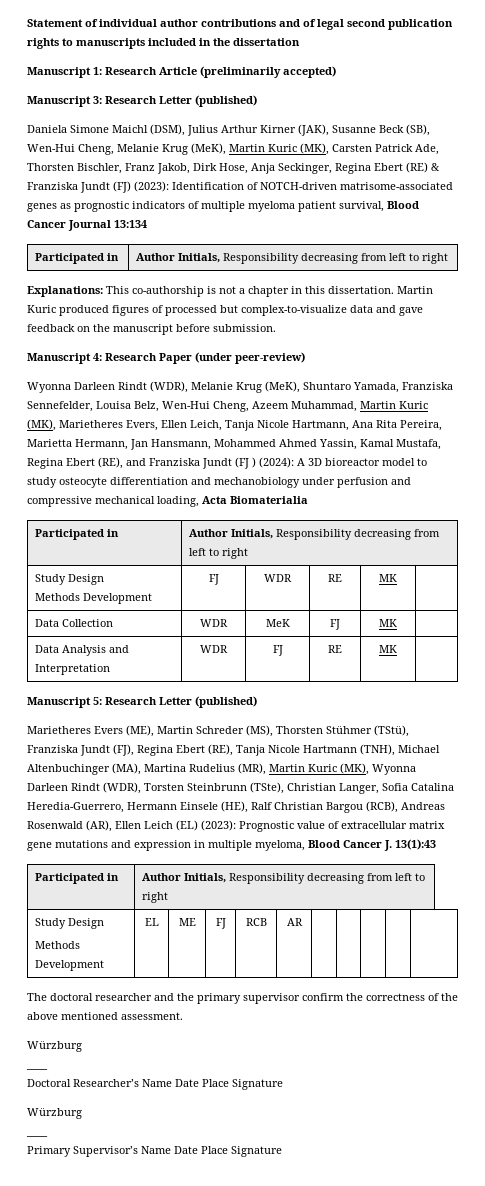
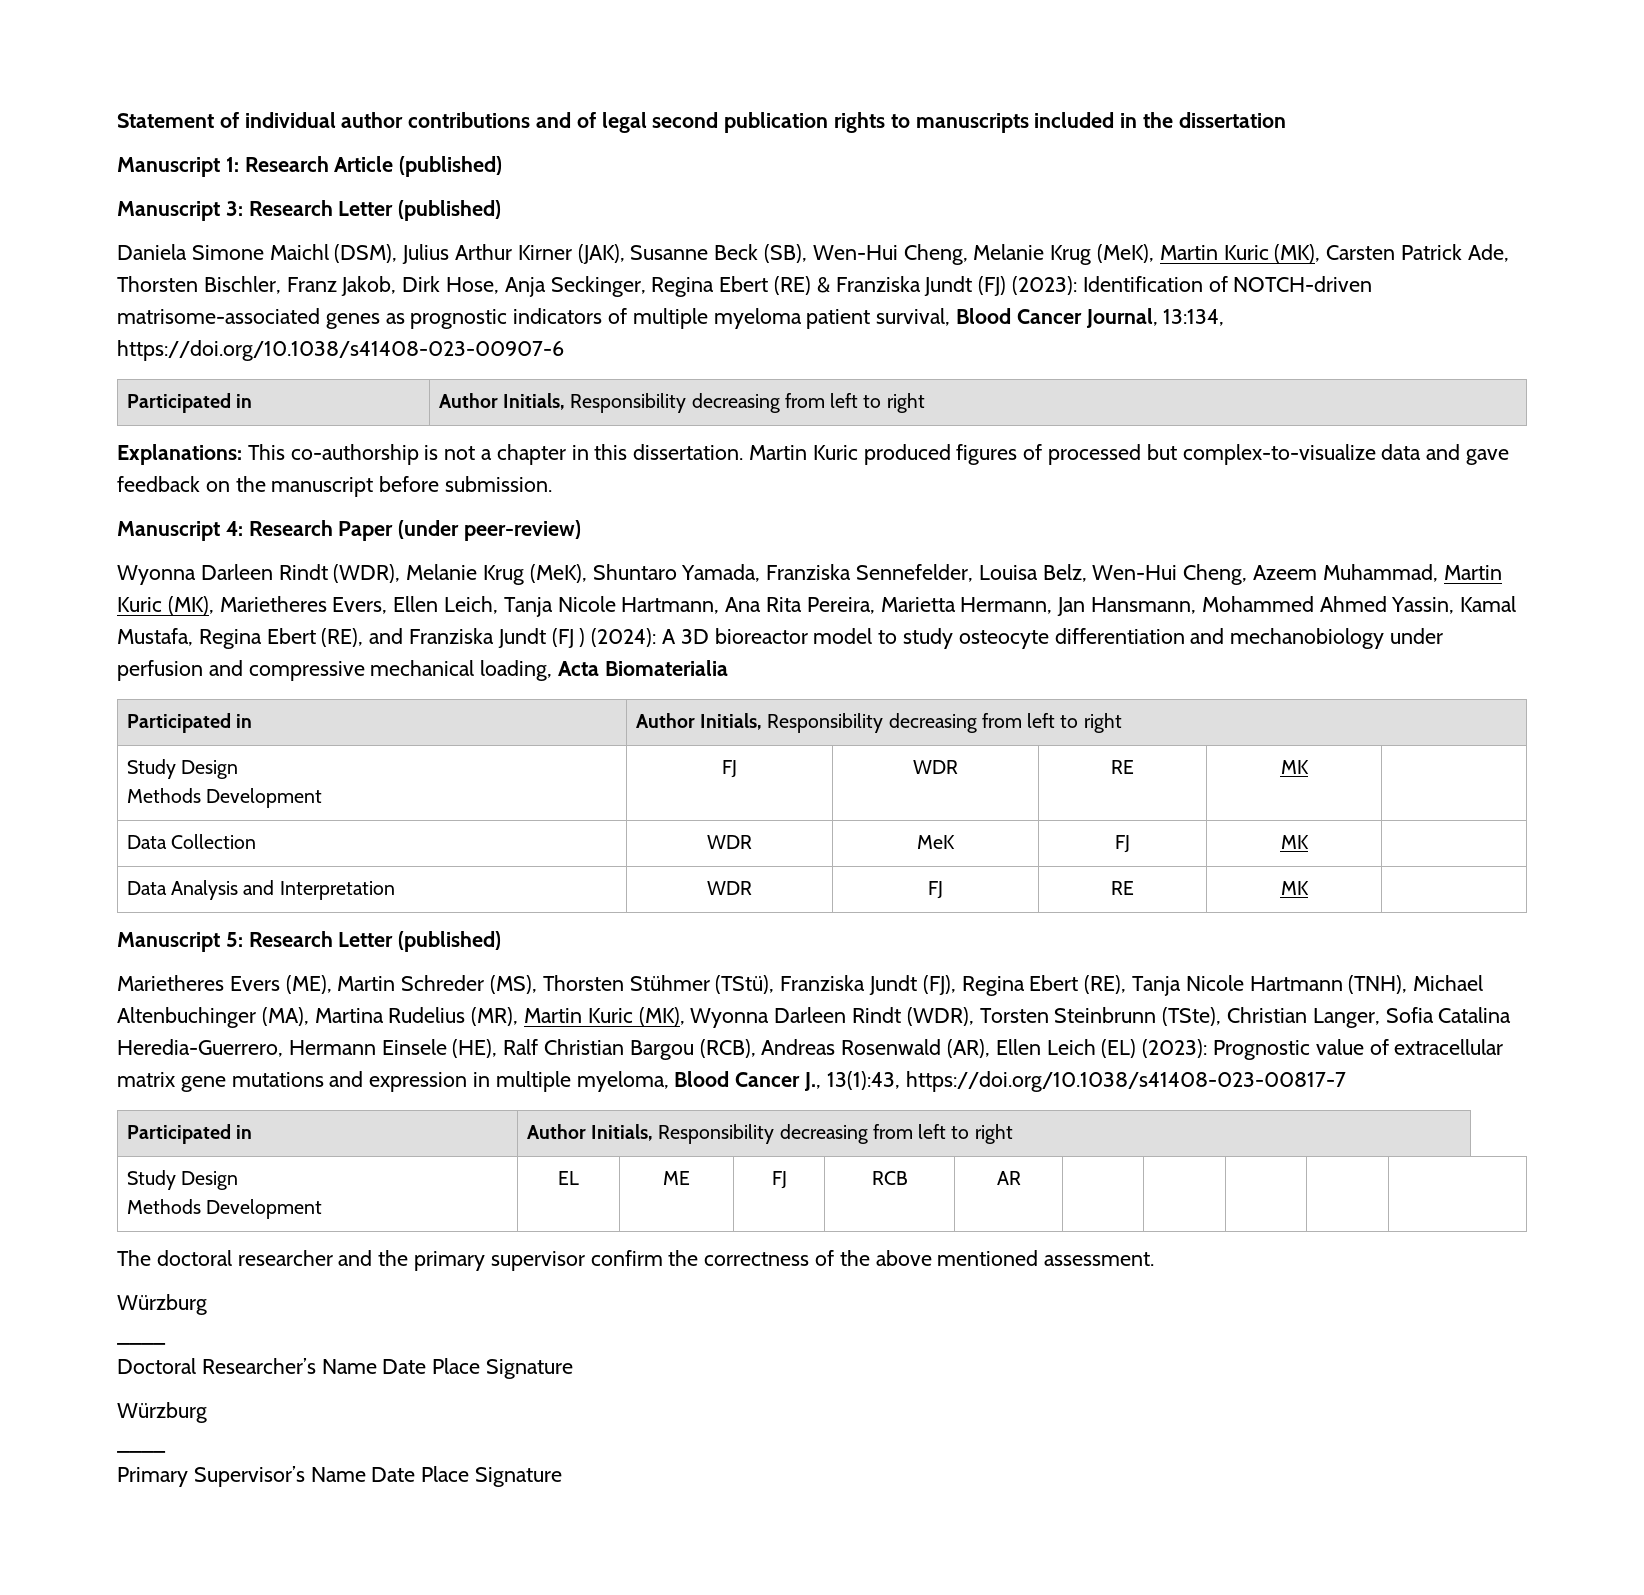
[200,66,336,78] (preliminarily accepted) -> [399,156,503,177] (published)
[68,220,147,231] Journal 13:134 -> [1085,308,1225,328] [117,340,564,361] Journal, 13:134, https://doi.org/10.1038/s41408-023-00907-6
[384,839,436,851] J. 13(1):43 -> [804,1071,1346,1092] J., 13(1):43, https://doi.org/10.1038/s41408-023-00817-7

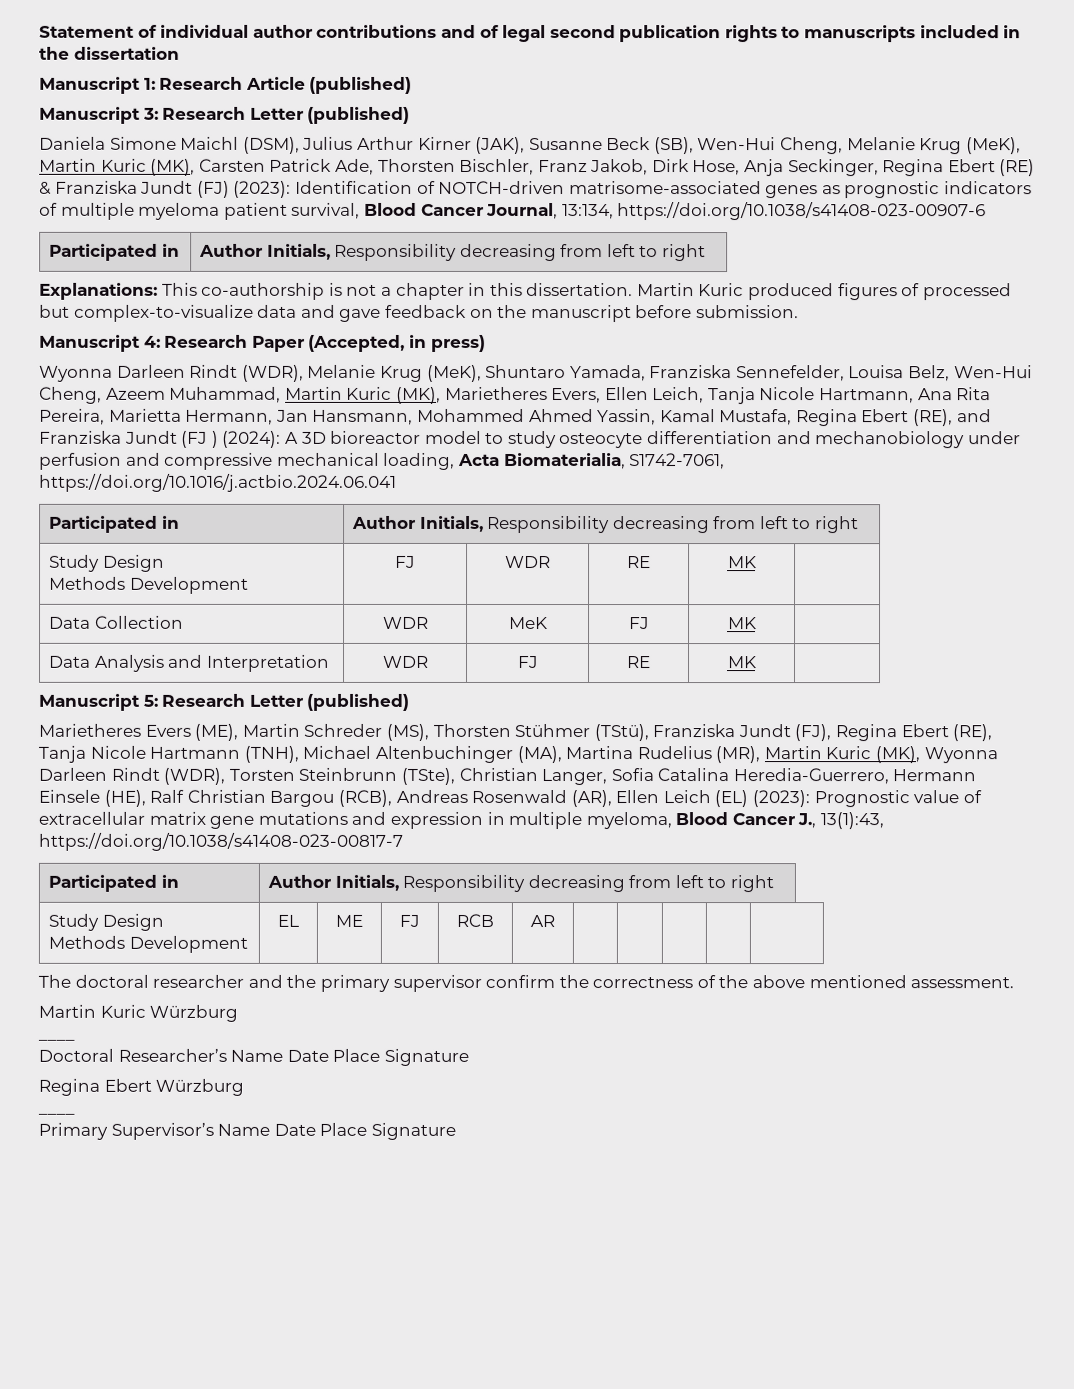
[398,520,582,541] (under peer-review) -> [308,334,486,352] (Accepted, in press)
[604,660,728,676] Biomaterialia -> [503,452,726,470] [39,473,397,492] Biomaterialia, S1742-7061, https://doi.org/10.1016/j.actbio.2024.06.041
(1155, 1259) none -> [38,1004,146,1018] Martin Kuric
(574, 1369) none -> [38,1078,152,1096] Regina Ebert

